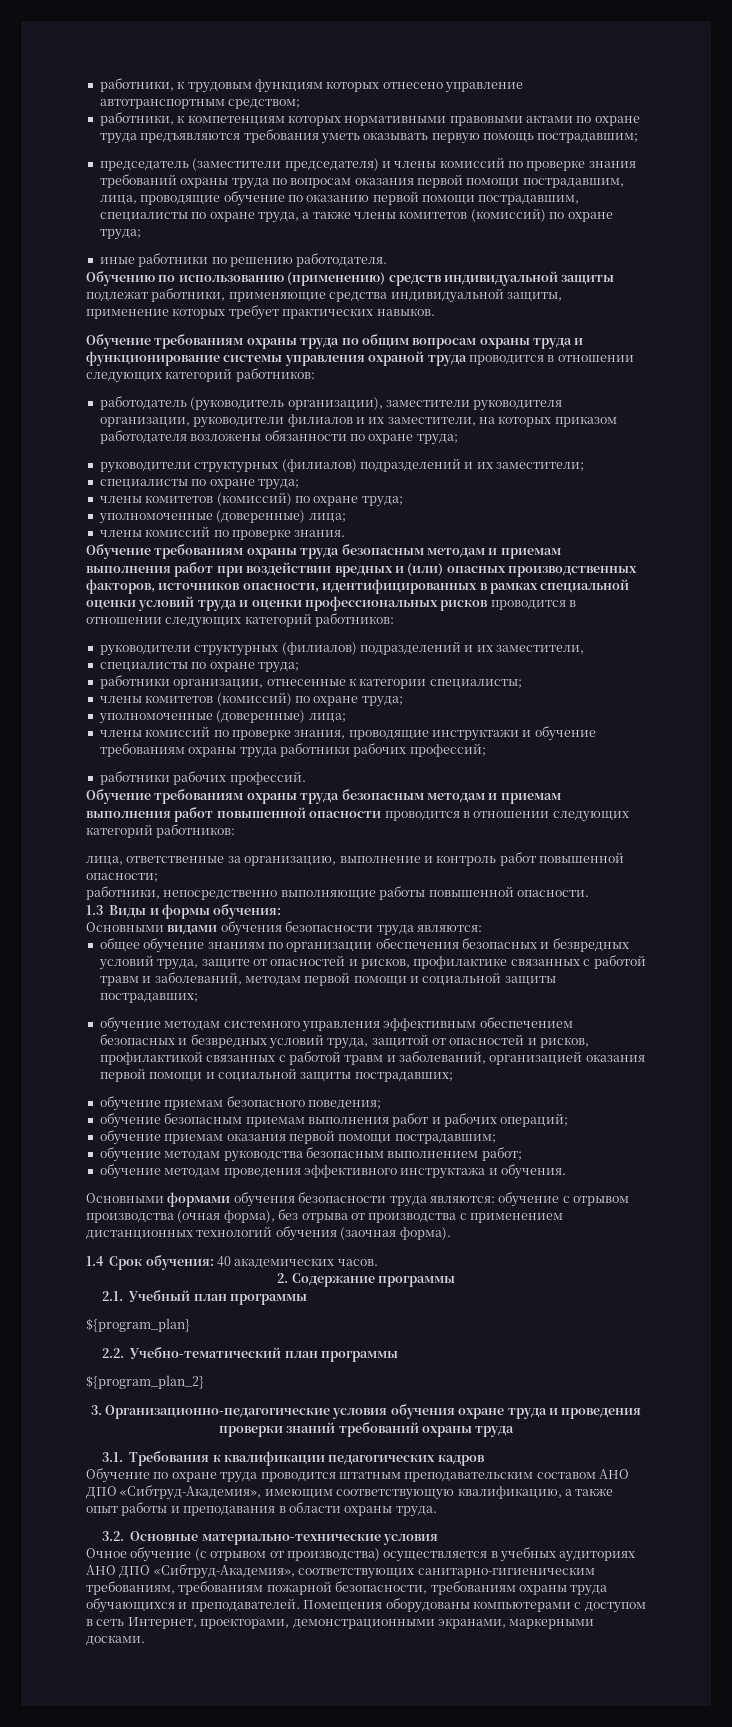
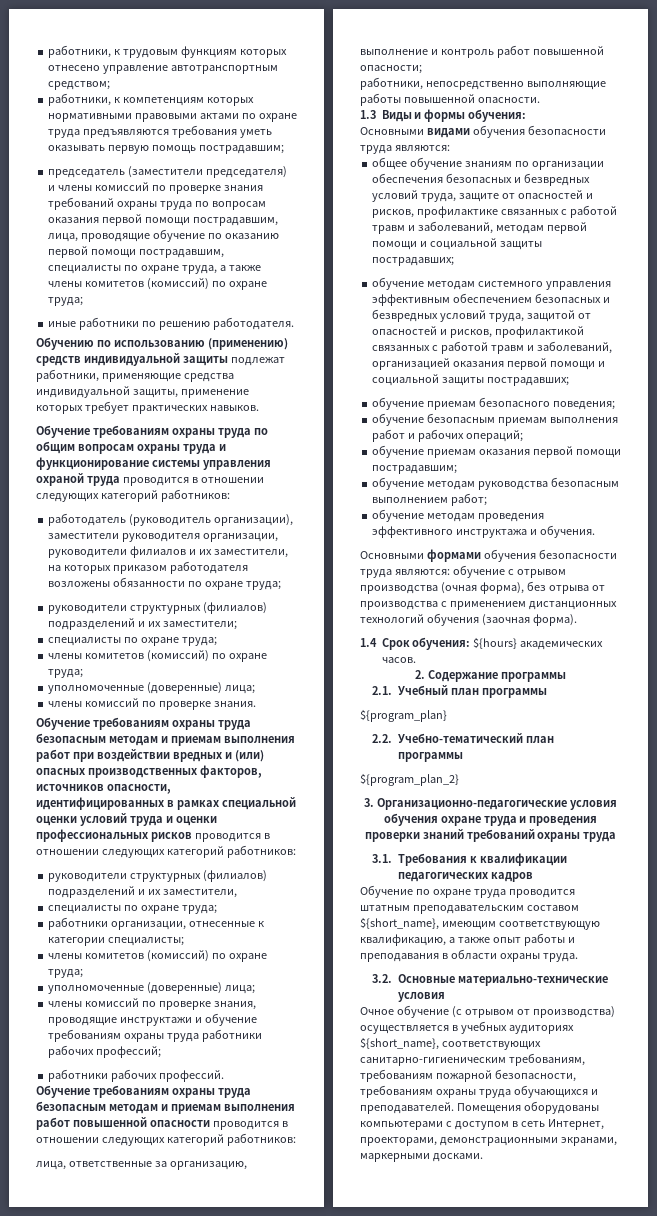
[217,1256,231,1267] 40 -> [473,637,518,649] ${hours}
[599,1469,629,1479] [86,1485,262,1500] АНО ДПО «Сибтруд-Академия», -> [360,917,439,930] ${short_name},
[86,1564,295,1579] АНО ДПО «Сибтруд-Академия», -> [360,1037,439,1050] ${short_name},

